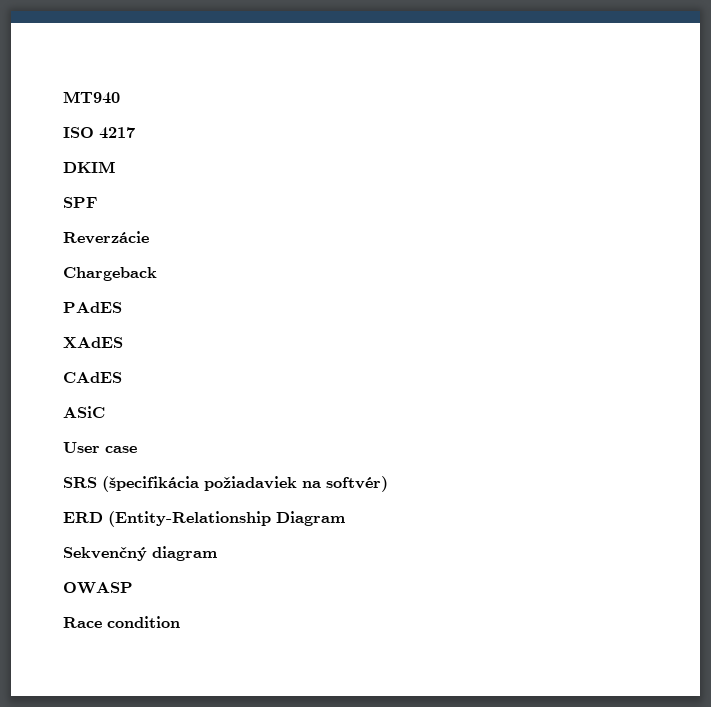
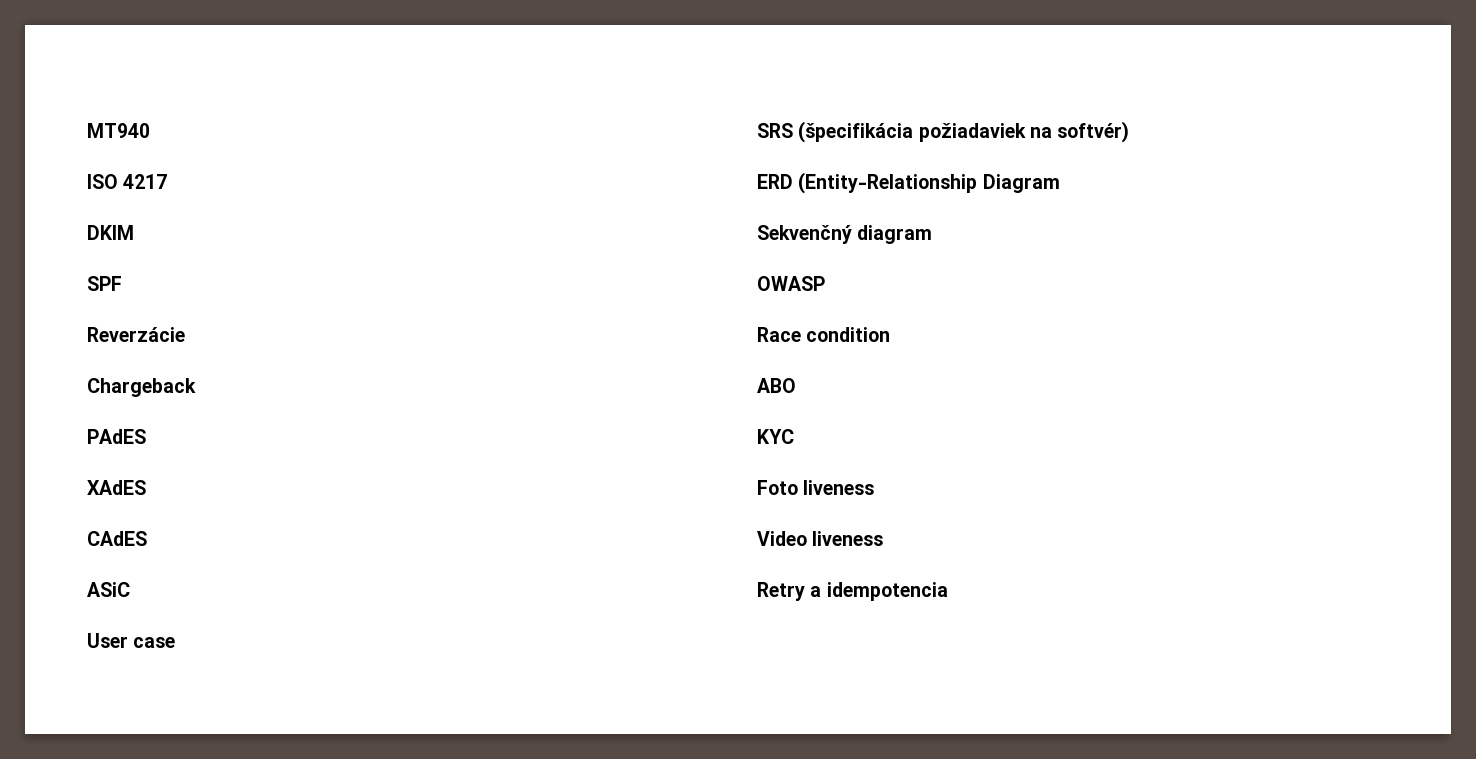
(180, 622) none -> [757,378,796,393] [757,429,794,444] [757,480,875,495] [757,531,884,546] [757,582,948,601] // ABO // KYC // Foto liveness // Video liveness // Retry a idempotencia

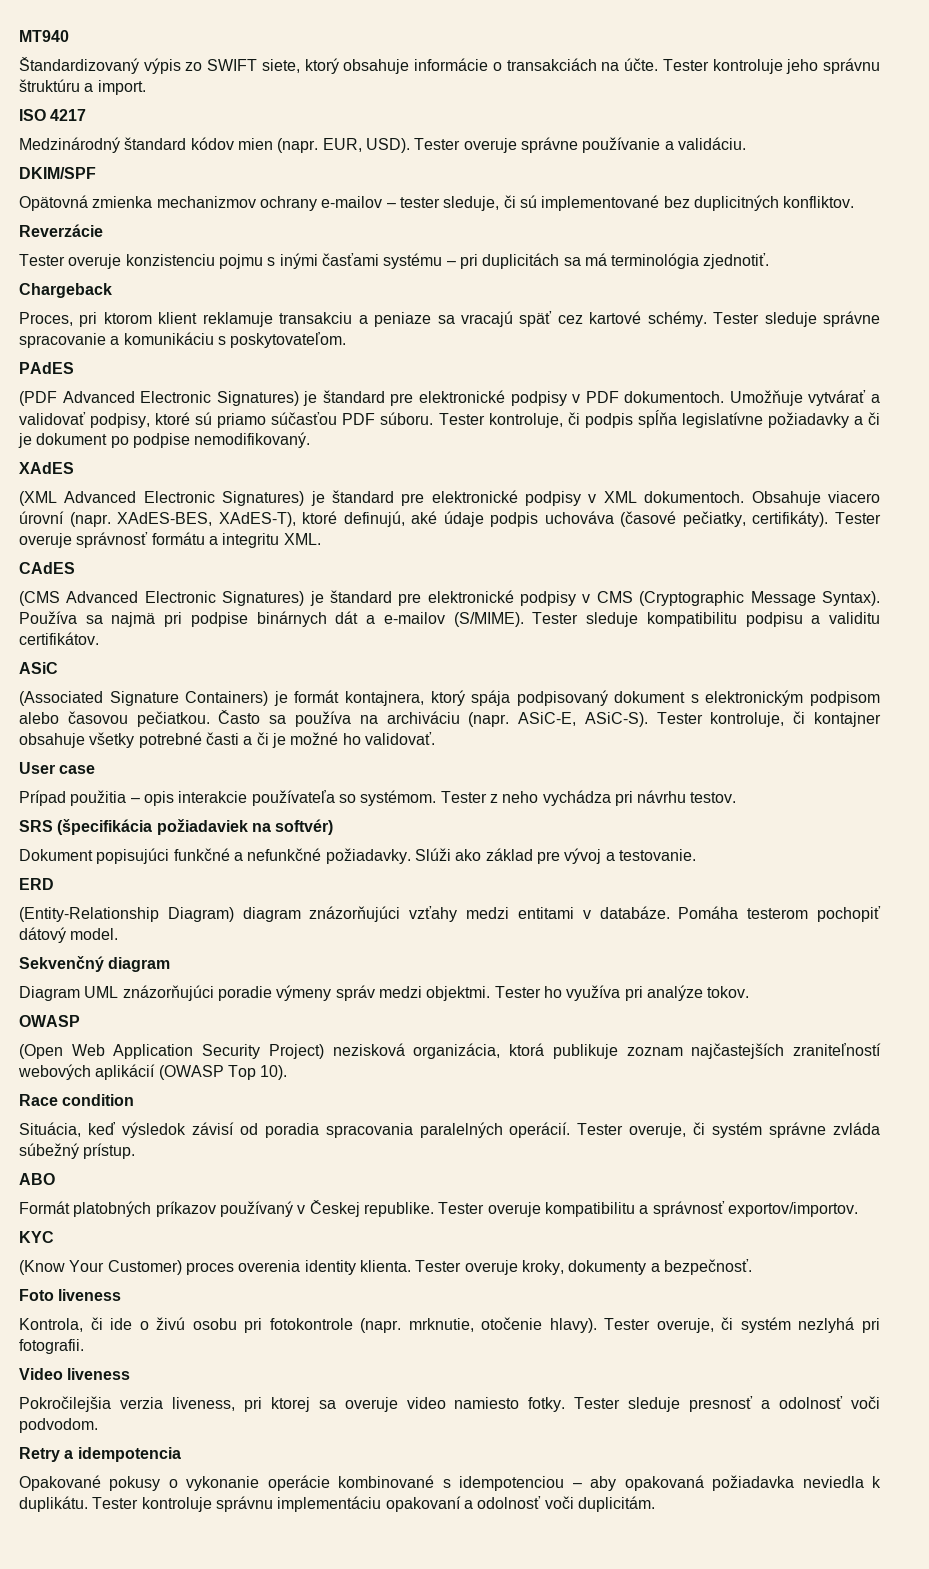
[87,174,168,189] [87,225,134,240] [87,276,122,291] [87,327,185,342] [87,378,196,397] [87,429,146,444] [87,480,146,495] [87,531,147,546] [87,582,130,597] [87,633,176,648] ISO 4217 // DKIM // SPF // Reverzácie // Chargeback // PAdES // XAdES // CAdES // ASiC // User case -> [19,57,881,74] [19,79,146,95] [19,109,87,121] [19,137,746,153] [19,167,96,179] [19,195,855,211] [19,224,103,237] [19,253,770,269] [19,283,112,298] [19,311,880,327] [19,332,347,348] [19,362,74,374] [19,390,880,406] [19,410,880,428] [18,432,311,448] [19,462,74,474] [19,490,880,506] [19,511,882,527] [19,532,321,548] [19,562,75,574] [19,590,880,606] [19,611,881,627] [19,632,99,645] [19,662,58,674] [19,690,880,706] [19,710,882,727] [19,732,435,748] [19,762,96,774] [19,790,737,806] Štandardizovaný výpis zo SWIFT siete, ktorý obsahuje informácie o transakciách na účte. Tester kontroluje jeho správnu štruktúru a import. // ISO 4217 // Medzinárodný štandard kódov mien (napr. EUR, USD). Tester overuje správne používanie a validáciu. // DKIM/SPF // Opätovná zmienka mechanizmov ochrany e-mailov – tester sleduje, či sú implementované bez duplicitných konfliktov. // Reverzácie // Tester overuje konzistenciu pojmu s inými časťami systému – pri duplicitách sa má terminológia zjednotiť. // Chargeback // Proces, pri ktorom klient reklamuje transakciu a peniaze sa vracajú späť cez kartové schémy. Tester sleduje správne spracovanie a komunikáciu s poskytovateľom. // PAdES // (PDF Advanced Electronic Signatures) je štandard pre elektronické podpisy v PDF dokumentoch. Umožňuje vytvárať a validovať podpisy, ktoré sú priamo súčasťou PDF súboru. Tester kontroluje, či podpis spĺňa legislatívne požiadavky a či je dokument po podpise nemodifikovaný. // XAdES // (XML Advanced Electronic Signatures) je štandard pre elektronické podpisy v XML dokumentoch. Obsahuje viacero úrovní (napr. XAdES-BES, XAdES-T), ktoré definujú, aké údaje podpis uchováva (časové pečiatky, certifikáty). Tester overuje správnosť formátu a integritu XML. // CAdES // (CMS Advanced Electronic Signatures) je štandard pre elektronické podpisy v CMS (Cryptographic Message Syntax). Používa sa najmä pri podpise binárnych dát a e-mailov (S/MIME). Tester sleduje kompatibilitu podpisu a validitu certifikátov. // ASiC // (Associated Signature Containers) je formát kontajnera, ktorý spája podpisovaný dokument s elektronickým podpisom alebo časovou pečiatkou. Často sa používa na archiváciu (napr. ASiC-E, ASiC-S). Tester kontroluje, či kontajner obsahuje všetky potrebné časti a či je možné ho validovať. // User case // Prípad použitia – opis interakcie používateľa so systémom. Tester z neho vychádza pri návrhu testov.
[757,172,1060,194] [757,225,933,244] [757,276,825,291] [757,327,891,342] [757,378,796,393] [757,429,794,444] [757,480,875,495] [757,531,884,546] [757,582,948,601] ERD (Entity-Relationship Diagram // Sekvenčný diagram // OWASP // Race condition // ABO // KYC // Foto liveness // Video liveness // Retry a idempotencia -> [19,848,696,864] [19,878,54,890] [19,906,882,922] [19,927,119,943] [19,956,171,972] [19,985,750,1001] [19,1015,80,1027] [19,1043,882,1059] [18,1064,288,1080] [19,1094,135,1106] [19,1122,881,1138] [19,1143,136,1159] [19,1173,55,1185] [19,1200,858,1217] [19,1231,54,1243] [19,1259,752,1275] [19,1289,122,1301] [19,1317,880,1333] [19,1339,84,1354] [19,1368,131,1380] [19,1396,881,1412] [19,1418,98,1433] [19,1447,181,1462] [19,1475,881,1491] [19,1496,655,1512] Dokument popisujúci funkčné a nefunkčné požiadavky. Slúži ako základ pre vývoj a testovanie. // ERD // (Entity-Relationship Diagram) diagram znázorňujúci vzťahy medzi entitami v databáze. Pomáha testerom pochopiť dátový model. // Sekvenčný diagram // Diagram UML znázorňujúci poradie výmeny správ medzi objektmi. Tester ho využíva pri analýze tokov. // OWASP // (Open Web Application Security Project) nezisková organizácia, ktorá publikuje zoznam najčastejších zraniteľností webových aplikácií (OWASP Top 10). // Race condition // Situácia, keď výsledok závisí od poradia spracovania paralelných operácií. Tester overuje, či systém správne zvláda súbežný prístup. // ABO // Formát platobných príkazov používaný v Českej republike. Tester overuje kompatibilitu a správnosť exportov/importov. // KYC // (Know Your Customer) proces overenia identity klienta. Tester overuje kroky, dokumenty a bezpečnosť. // Foto liveness // Kontrola, či ide o živú osobu pri fotokontrole (napr. mrknutie, otočenie hlavy). Tester overuje, či systém nezlyhá pri fotografii. // Video liveness // Pokročilejšia verzia liveness, pri ktorej sa overuje video namiesto fotky. Tester sleduje presnosť a odolnosť voči podvodom. // Retry a idempotencia // Opakované pokusy o vykonanie operácie kombinované s idempotenciou – aby opakovaná požiadavka neviedla k duplikátu. Tester kontroluje správnu implementáciu opakovaní a odolnosť voči duplicitám.

